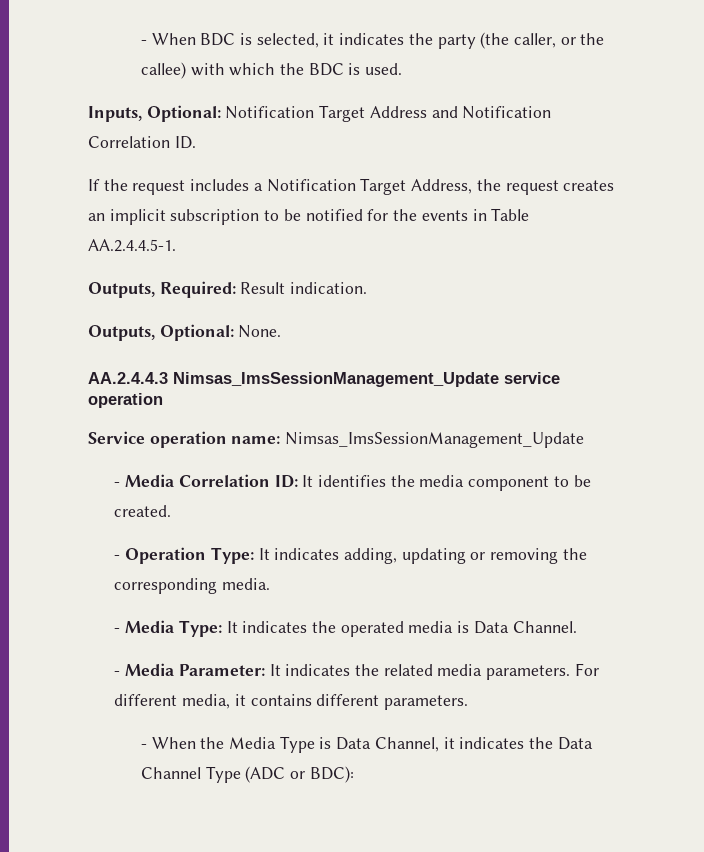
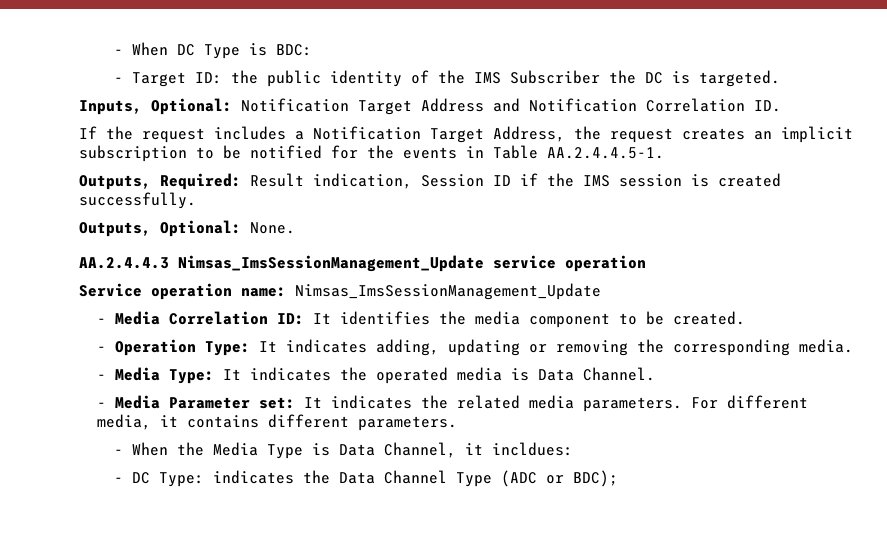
[140,32,605,49] [140,62,403,79] - When BDC is selected, it indicates the party (the caller, or the callee) with which the BDC is used. -> [114,42,313,59] [114,70,781,87] - When DC Type is BDC: // - Target ID: the public identity of the IMS Subscriber the DC is targeted.
[290,282,368,294] indication. -> [313,173,781,189] [79,192,196,209] indication, Session ID if the IMS session is created successfully.
[178,664,265,676] Parameter: -> [168,397,295,409] Parameter set:
(455, 743) none -> [492,442,574,456] [114,472,205,487] incldues: // - DC Type:
[309,766,354,783] BDC): -> [573,470,619,487] BDC);

